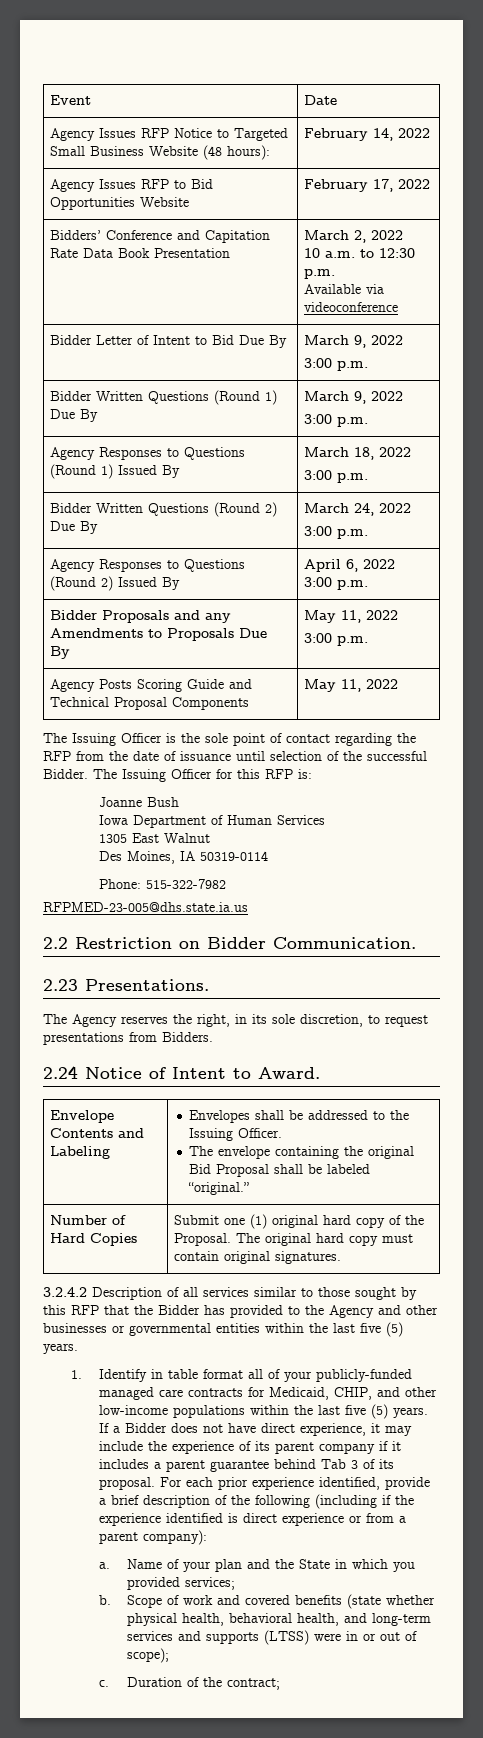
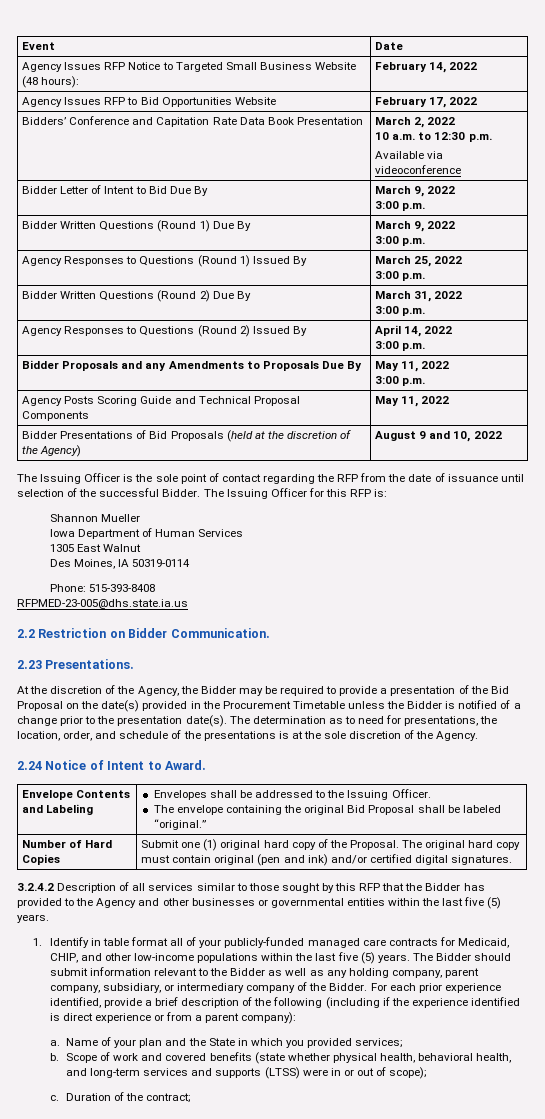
[353,447,374,460] 18, -> [414,256,432,267] 25,
[353,503,374,516] 24, -> [414,291,432,302] 31,
[345,559,358,572] 6, -> [404,326,422,337] 14,
(398, 684) none -> [22,430,352,442] [22,445,82,457] [375,431,502,442] // Bidder Presentations of Bid Proposals (held at the discretion of the Agency) | August 9 and 10, 2022
[98,797,179,807] Joanne Bush -> [49,514,140,522] Shannon Mueller
[145,879,226,889] 515-322-7982 -> [88,584,155,592] 515-393-8408
[43,1014,428,1027] [43,1032,213,1045] The Agency reserves the right, in its sole discretion, to request presentations from Bidders. -> [17,685,509,696] [17,700,521,712] [17,715,498,727] [17,730,479,741] At the discretion of the Agency, the Bidder may be required to provide a presentation of the Bid Proposal on the date(s) provided in the Procurement Timetable unless the Bidder is notified of a change prior to the presentation date(s). The determination as to need for presentations, the location, order, and schedule of the presentations is at the sole discretion of the Agency.
(270, 1257) none -> [257,854,448,866] (pen and ink) and/or certified digital
[98,1423,412,1436] [98,1441,401,1454] [98,1459,394,1472] [98,1477,155,1490] If a Bidder does not have direct experience, it may include the experience of its parent company if it includes a parent guarantee behind Tab 3 of its proposal. -> [412,953,512,961] [49,967,479,978] [49,982,368,993] The Bidder should submit information relevant to the Bidder as well as any holding company, parent company, subsidiary, or intermediary company of the Bidder.

